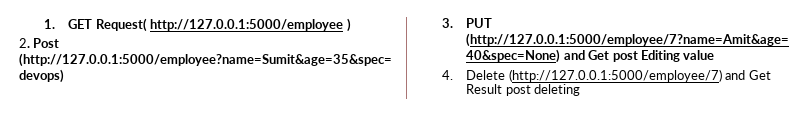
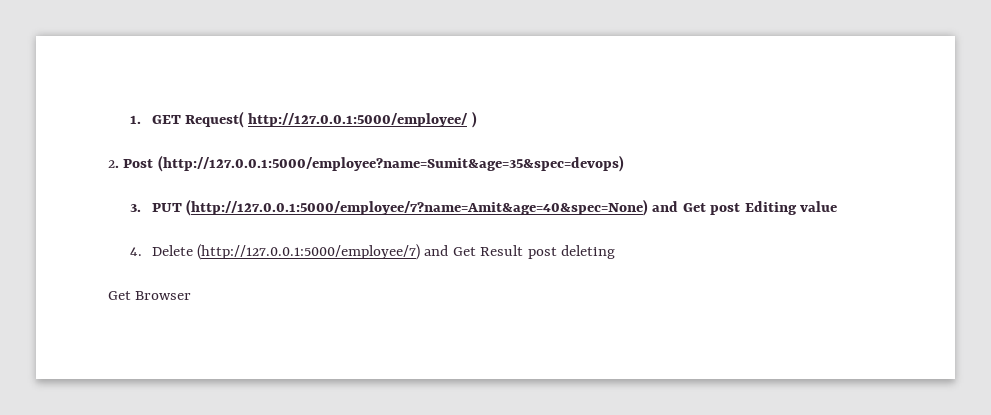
[150,19,344,31] http://127.0.0.1:5000/employee -> [248,113,469,127] http://127.0.0.1:5000/employee/
(581, 90) none -> [108,291,192,300] // Get Browser

